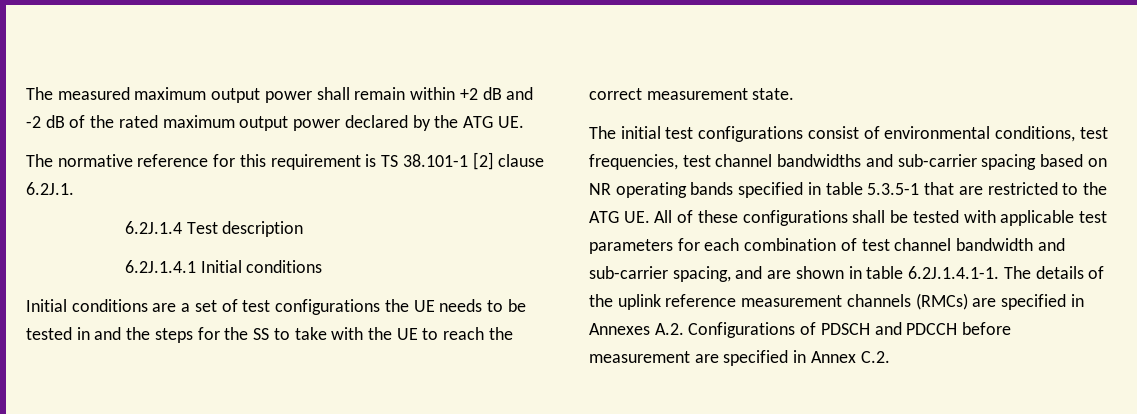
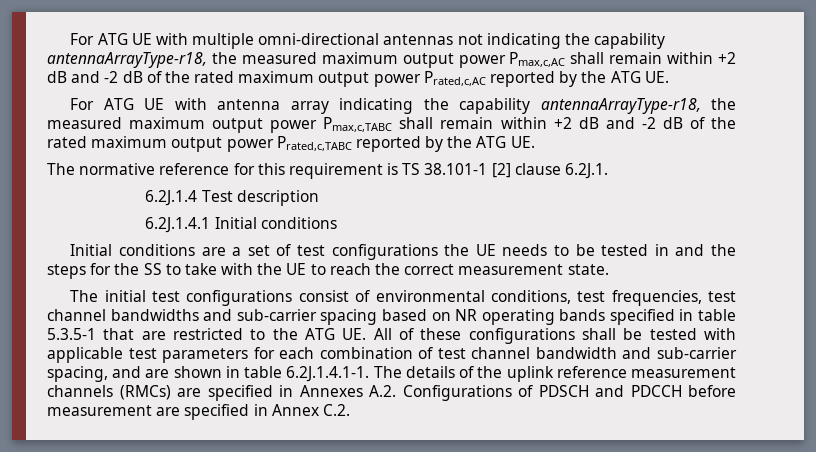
[26,87,312,103] The measured maximum output power -> [70,33,666,49] [47,52,566,68] For ATG UE with multiple omni-directional antennas not indicating the capability antennaArrayType-r18, the measured maximum output power Pmax,c,AC
[344,115,408,128] declared -> [423,71,669,87] [70,98,736,114] [47,117,736,133] [47,136,421,152] Prated,c,AC reported by the ATG UE. // For ATG UE with antenna array indicating the capability antennaArrayType-r18, the measured maximum output power Pmax,c,TABC shall remain within +2 dB and -2 dB of the rated maximum output power Prated,c,TABC reported

